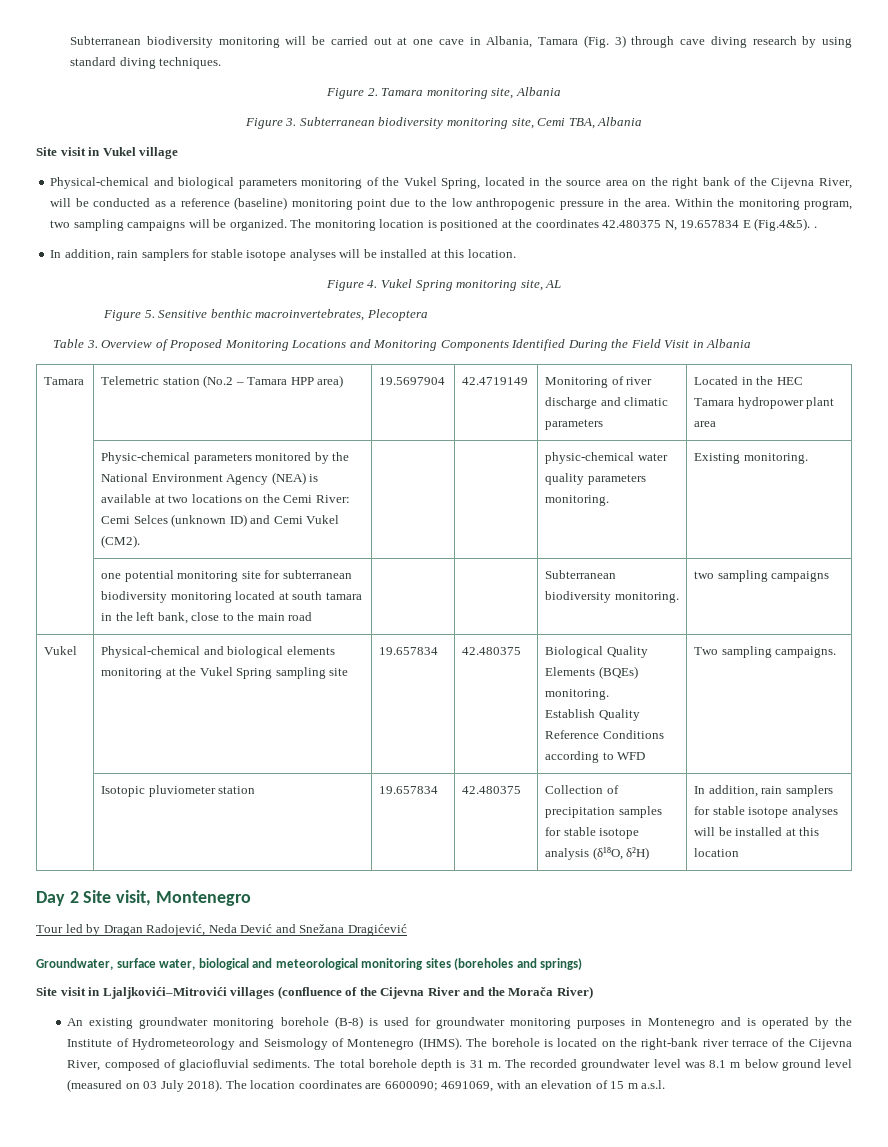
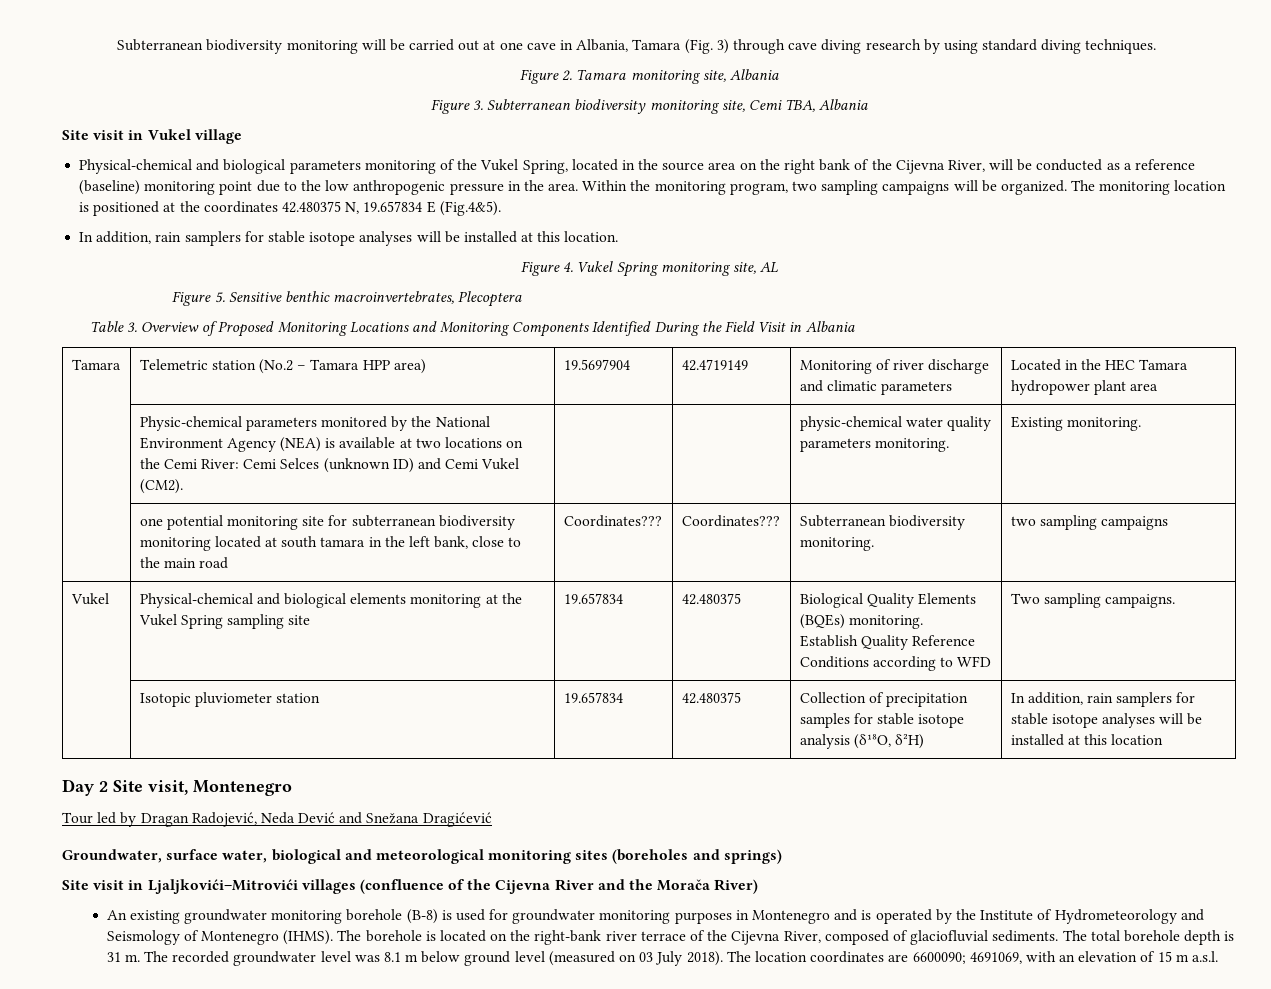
[813,226,817,228] . -> (501, 208) none
(313, 616) | -> [563,515,662,527] [681,515,780,527] Coordinates??? | Coordinates???

